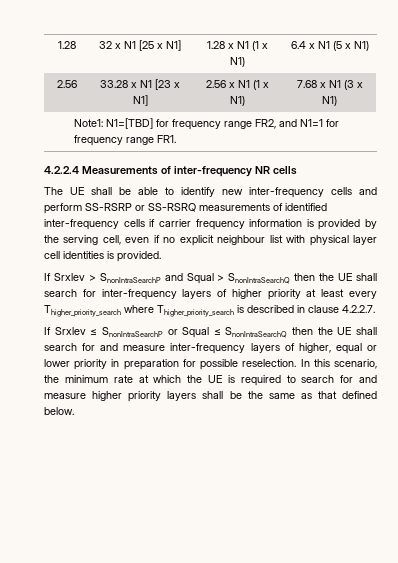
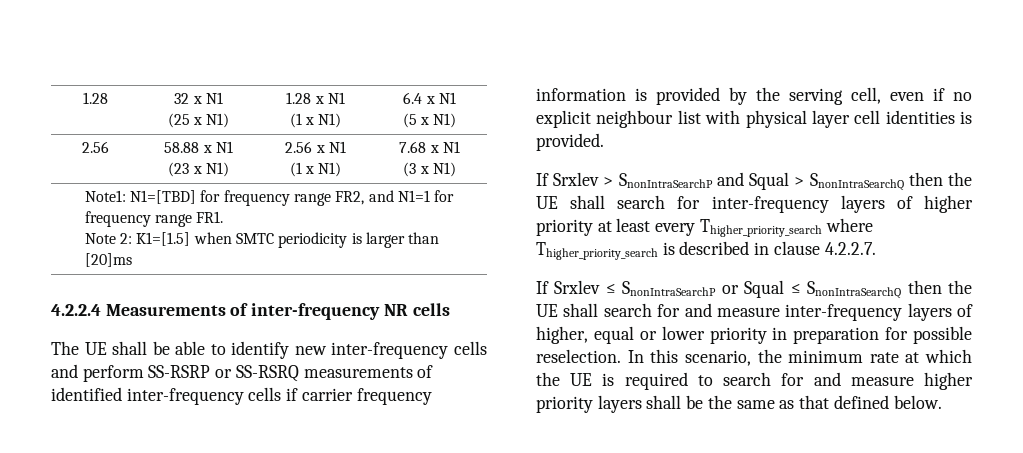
[139,40,181,51] [25 x N1] -> [167,113,230,128] // (25 x N1)
(249, 45) none -> (345, 98) //
(330, 45) none -> (456, 98) //
[100,79,180,90] [132,95,148,106] 33.28 x N1 [23 x N1] -> [164,141,233,153] [168,162,229,177] 58.88 x N1 // (23 x N1)
(250, 84) none -> (346, 147) //
(341, 84) none -> (460, 147) //
(176, 139) none -> [84,232,440,248] [84,253,132,267] // Note 2: K1=[1.5] when SMTC periodicity is larger than [20]ms

